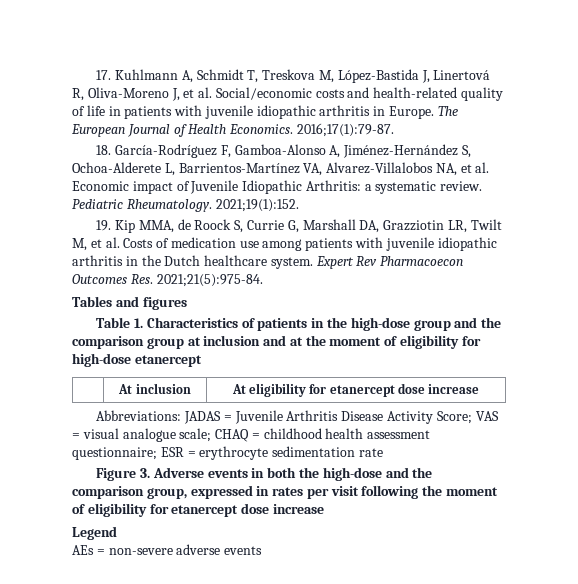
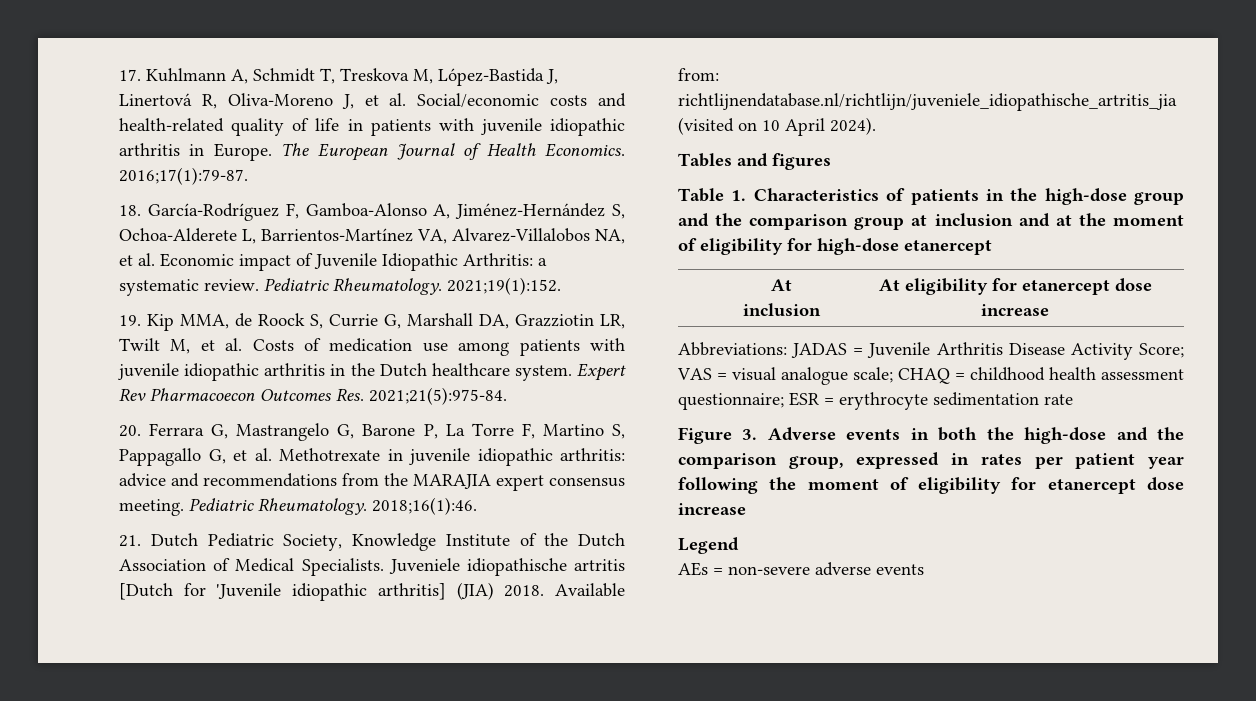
(263, 280) none -> [119,423,625,441] [119,448,625,466] [119,473,625,491] [119,497,477,516] [119,533,625,551] [119,558,625,576] [119,582,625,601] [678,68,719,81] [678,93,1177,111] [678,117,876,136] // 20. Ferrara G, Mastrangelo G, Barone P, La Torre F, Martino S, Pappagallo G, et al. Methotrexate in juvenile idiopathic arthritis: advice and recommendations from the MARAJIA expert consensus meeting. Pediatric Rheumatology. 2018;16(1):46. // 21. Dutch Pediatric Society, Knowledge Institute of the Dutch Association of Medical Specialists. Juveniele idiopathische artritis [Dutch for 'Juvenile idiopathic arthritis] (JIA) 2018. Available from: richtlijnendatabase.nl/richtlijn/juveniele_idiopathische_artritis_jia (visited on 10 April 2024).
[330,486,359,496] visit -> [1075,453,1184,469] patient year

